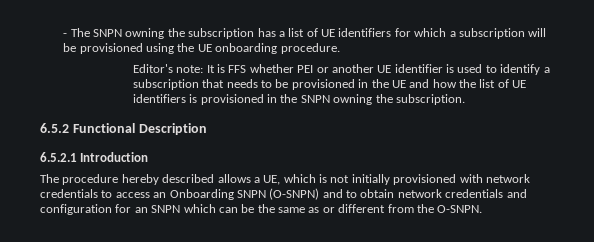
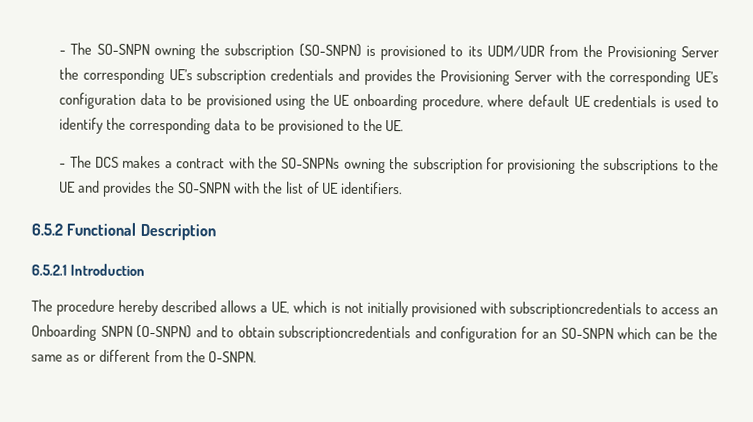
[63,28,547,39] - The SNPN owning the subscription has a list of UE identifiers for which a subscription will -> [59,42,720,62] [59,67,720,87] [59,92,184,109] - The SO-SNPN owning the subscription (SO-SNPN) is provisioned to its UDM/UDR from the Provisioning Server the corresponding UE’s subscription credentials and provides the Provisioning Server with the corresponding UE’s configuration data to
[280,43,340,54] [132,64,550,75] [132,79,527,90] [132,94,465,105] procedure. // Editor's note: It is FFS whether PEI or another UE identifier is used to identify a subscription that needs to be provisioned in the UE and how the list of UE identifiers is provisioned in the SNPN owning the subscription. -> [421,94,719,111] [59,117,405,135] [59,155,719,175] [59,180,404,198] procedure, where default UE credentials is used to identify the corresponding data to be provisioned to the UE. // - The DCS makes a contract with the SO-SNPNs owning the subscription for provisioning the subscriptions to the UE and provides the SO-SNPN with the list of UE identifiers.
[485,174,530,183] [40,189,98,198] network credentials -> [508,301,642,319] subscriptioncredentials
[397,189,504,198] network credentials -> [278,325,412,343] subscriptioncredentials
[151,205,181,213] SNPN -> [560,327,614,340] SO-SNPN

